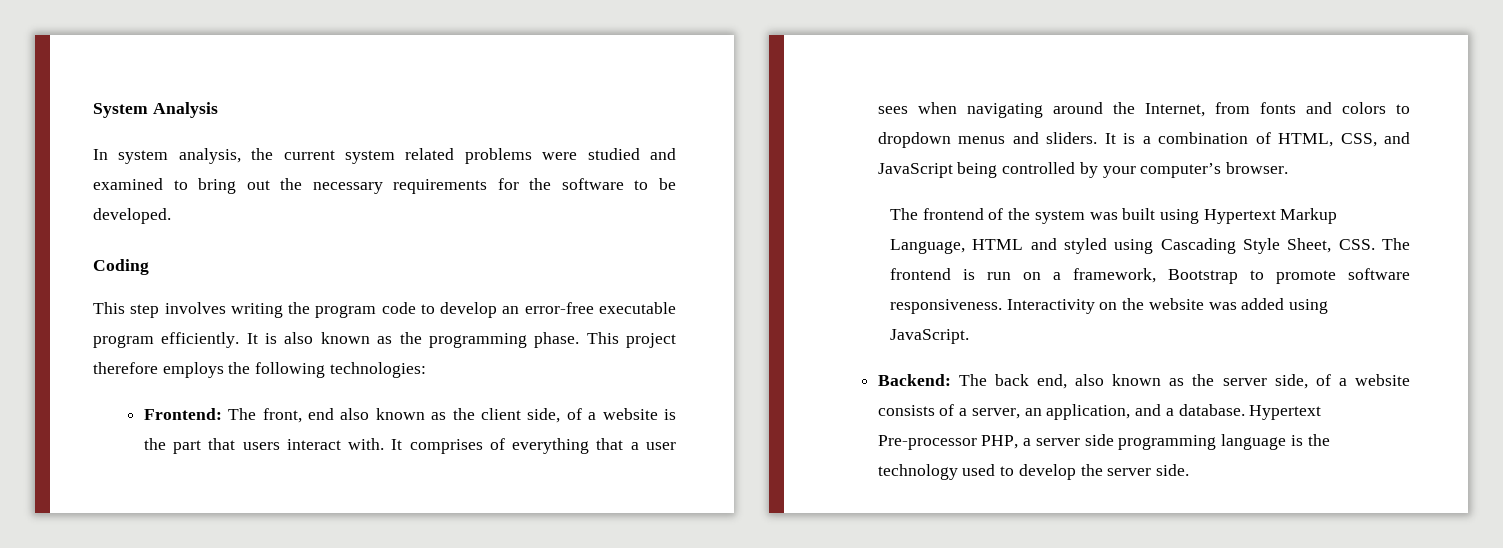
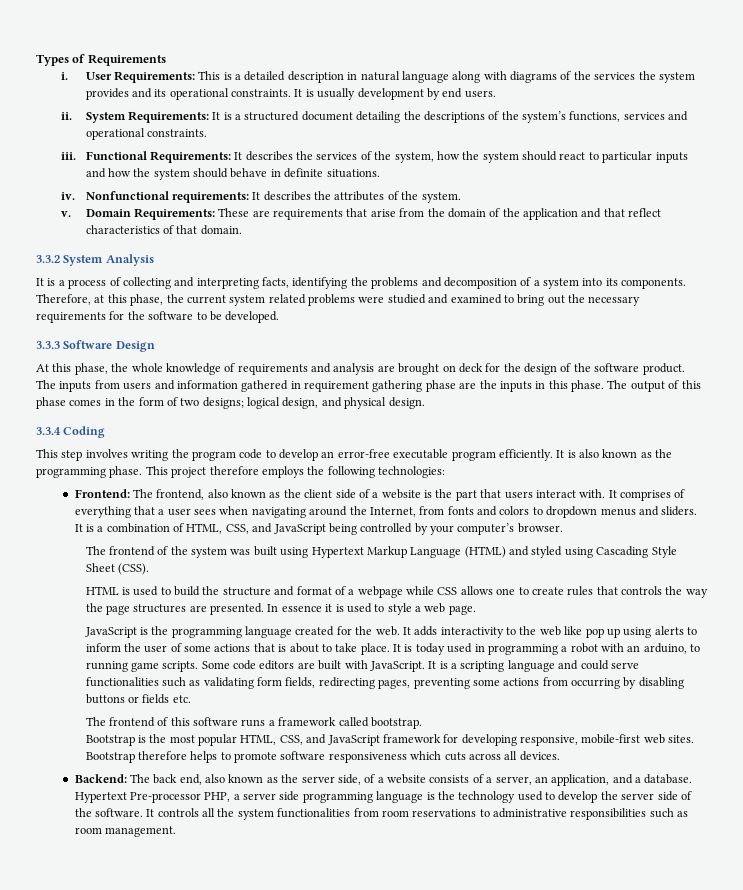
[93,102,218,118] [93,148,241,164] System Analysis // In system analysis, -> [36,54,166,66] [60,71,695,83] [85,88,496,100] [60,111,689,123] [85,128,207,140] [60,151,688,163] [85,168,380,180] [60,191,461,203] [60,208,662,220] [85,225,242,235] [36,254,154,266] [36,277,687,289] [36,294,164,306] Types of Requirements // i. User Requirements: This is a detailed description in natural language along with diagrams of the services the system provides and its operational constraints. It is usually development by end users. // ii. System Requirements: It is a structured document detailing the descriptions of the system’s functions, services and operational constraints. // iii. Functional Requirements: It describes the services of the system, how the system should react to particular inputs and how the system should behave in definite situations. // iv. Nonfunctional requirements: It describes the attributes of the system. // v. Domain Requirements: These are requirements that arise from the domain of the application and that reflect characteristics of that domain. // 3.3.2 System Analysis // It is a process of collecting and interpreting facts, identifying the problems and decomposition of a system into its components. Therefore, at this phase,
(171, 216) none -> [36,340,155,352] [36,363,685,375] [36,380,701,392] [36,397,425,409] [36,427,61,435] 3.3.3 Software Design // At this phase, the whole knowledge of requirements and analysis are brought on deck for the design of the software product. The inputs from users and information gathered in requirement gathering phase are the inputs in this phase. The output of this phase comes in the form of two designs; logical design, and physical design. // 3.3.4
[262,408,334,423] front, end -> [156,489,205,500] frontend,
[527,408,561,423] side, -> [335,489,356,499] side
[889,239,1024,254] Language, HTML -> [410,546,506,558] Language (HTML)
[1287,238,1410,253] [889,268,1410,284] [889,298,1328,314] [889,329,969,344] Sheet, CSS. The frontend is run on a framework, Bootstrap to promote software responsiveness. Interactivity on the website was added using JavaScript. -> [85,563,149,575] [85,586,708,598] [85,603,476,615] [84,626,698,638] [85,643,701,655] [85,660,639,672] [85,677,684,689] [85,694,191,704] [85,717,422,729] [85,734,695,746] [85,751,560,763] Sheet (CSS). // HTML is used to build the structure and format of a webpage while CSS allows one to create rules that controls the way the page structures are presented. In essence it is used to style a web page. // JavaScript is the programming language created for the web. It adds interactivity to the web like pop up using alerts to inform the user of some actions that is about to take place. It is today used in programming a robot with an arduino, to running game scripts. Some code editors are built with JavaScript. It is a scripting language and could serve functionalities such as validating form fields, redirecting pages, preventing some actions from occurring by disabling buttons or fields etc. // The frontend of this software runs a framework called bootstrap. // Bootstrap is the most popular HTML, CSS, and JavaScript framework for developing responsive, mobile-first web sites. Bootstrap therefore helps to promote software responsiveness which cuts across all devices.
[1156,464,1190,476] side. -> [657,791,692,801] [74,808,689,820] [74,826,176,837] side of the software. It controls all the system functionalities from room reservations to administrative responsibilities such as room management.

